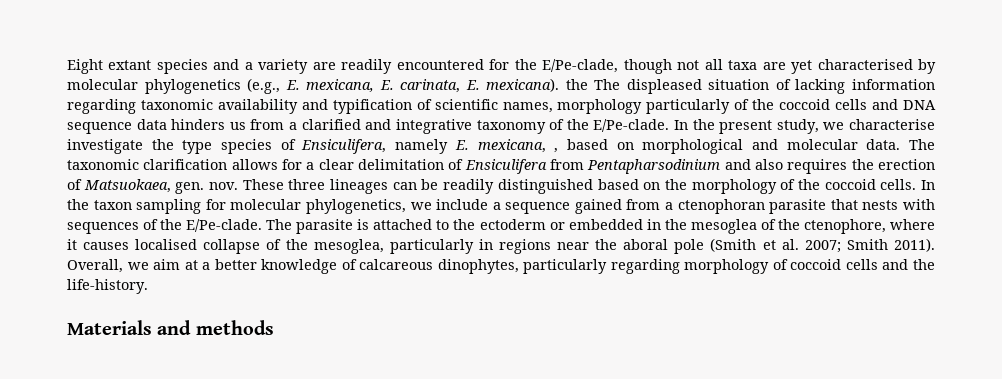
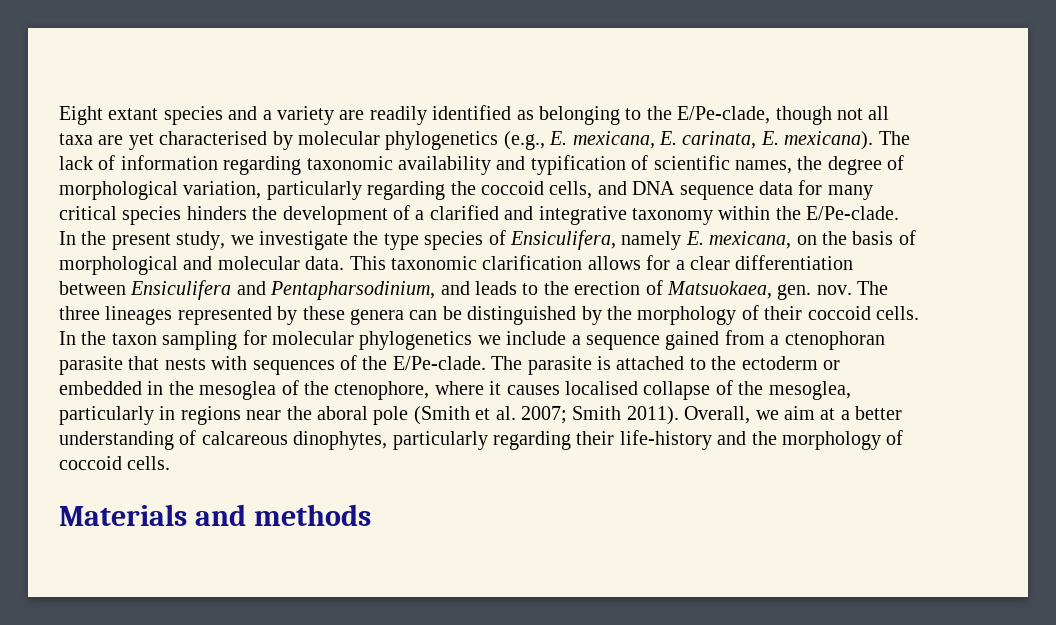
[396,59,510,70] encountered for -> [432,105,642,125] identified as belonging to
[565,79,846,94] the The displeased situation of lacking -> [878,131,910,145] [59,155,116,170] The lack of
[557,99,868,114] morphology particularly of the coccoid cells -> [797,155,905,175] [59,181,593,200] the degree of morphological variation, particularly regarding the coccoid cells,
[171,119,285,130] hinders us from -> [798,180,873,200] [59,205,410,225] for many critical species hinders the development of
[549,119,565,130] of -> [718,206,771,220] within
[848,119,935,130] characterise -> (254, 240) none
[554,139,634,153] , based on -> [796,230,916,245] on the basis of
[909,139,935,150] The -> [349,256,386,270] This
[358,159,848,174] delimitation of Ensiculifera from Pentapharsodinium and also requires -> [735,255,854,270] [59,280,539,300] differentiation between Ensiculifera and Pentapharsodinium, and leads to
[242,179,284,190] These -> [857,281,889,295] The
[392,179,820,194] can be readily distinguished based on the morphology of the -> [177,305,803,325] represented by these genera can be distinguished by the morphology of their
[305,199,406,214] phylogenetics, -> [359,331,473,350] phylogenetics
[261,259,338,274] knowledge -> [59,431,174,450] understanding
[684,259,935,274] [67,279,148,294] morphology of coccoid cells and the life-history. -> [576,430,904,450] [59,456,171,470] their life-history and the morphology of coccoid cells.

